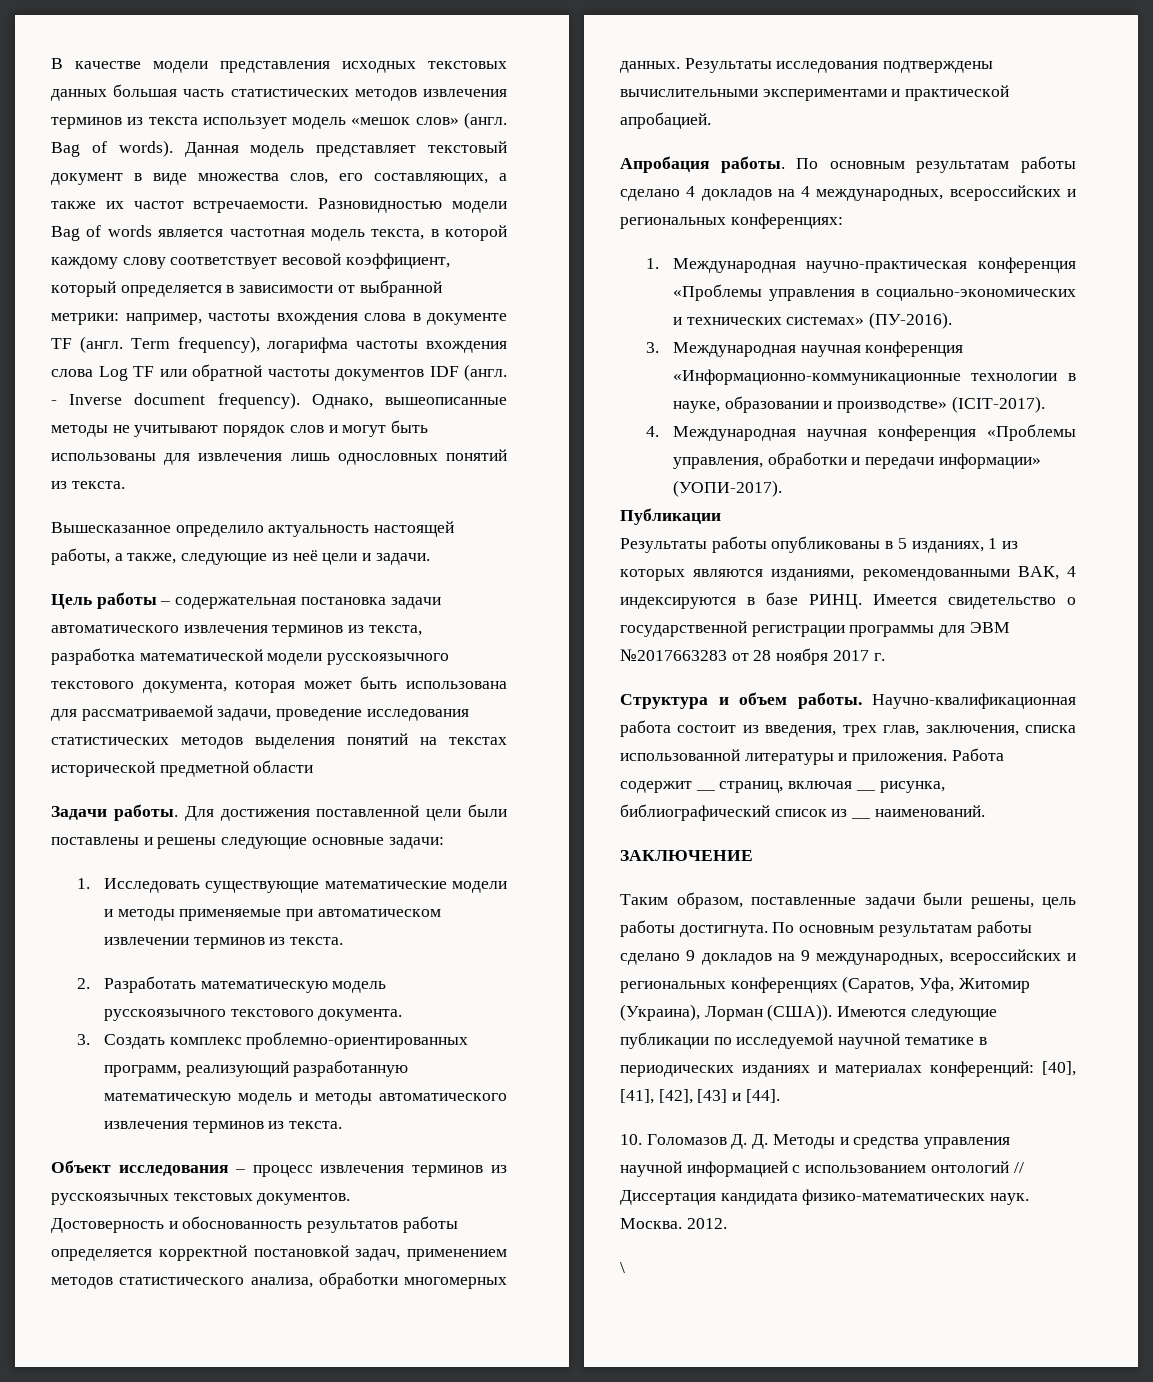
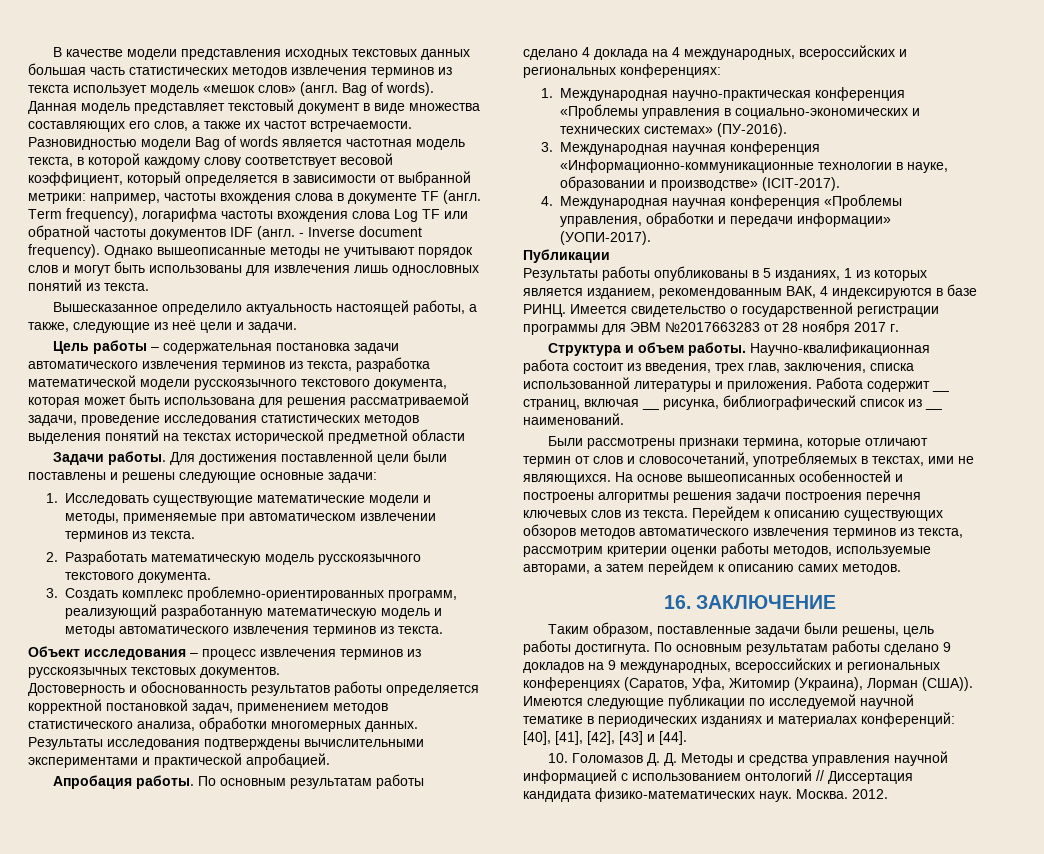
[290,173,488,185] слов, его составляющих, -> [28,121,188,132] составляющих его слов,
[311,394,373,409] Однако, -> [104,245,153,258] Однако
(77, 715) none -> [287,397,346,408] решения
[117,909,175,921] методы -> [64,513,119,524] методы,
[701,189,772,201] докладов -> [594,49,648,60] доклада
[693,569,1010,581] являются изданиями, рекомендованными -> [523,288,782,299] является изданием, рекомендованным
(985, 811) none -> [548,436,929,449] [523,452,974,467] [523,470,903,485] [523,492,921,503] [523,506,943,521] [523,524,963,539] [523,542,931,557] [523,560,901,575] [663,595,691,609] Были рассмотрены признаки термина, которые отличают термин от слов и словосочетаний, употребляемых в текстах, ими не являющихся. На основе вышеописанных особенностей и построены алгоритмы решения задачи построения перечня ключевых слов из текста. Перейдем к описанию существующих обзоров методов автоматического извлечения терминов из текста, рассмотрим критерии оценки работы методов, используемые авторами, а затем перейдем к описанию самих методов. // 16.
[620,1262,625,1273] // \ -> (888, 794) none

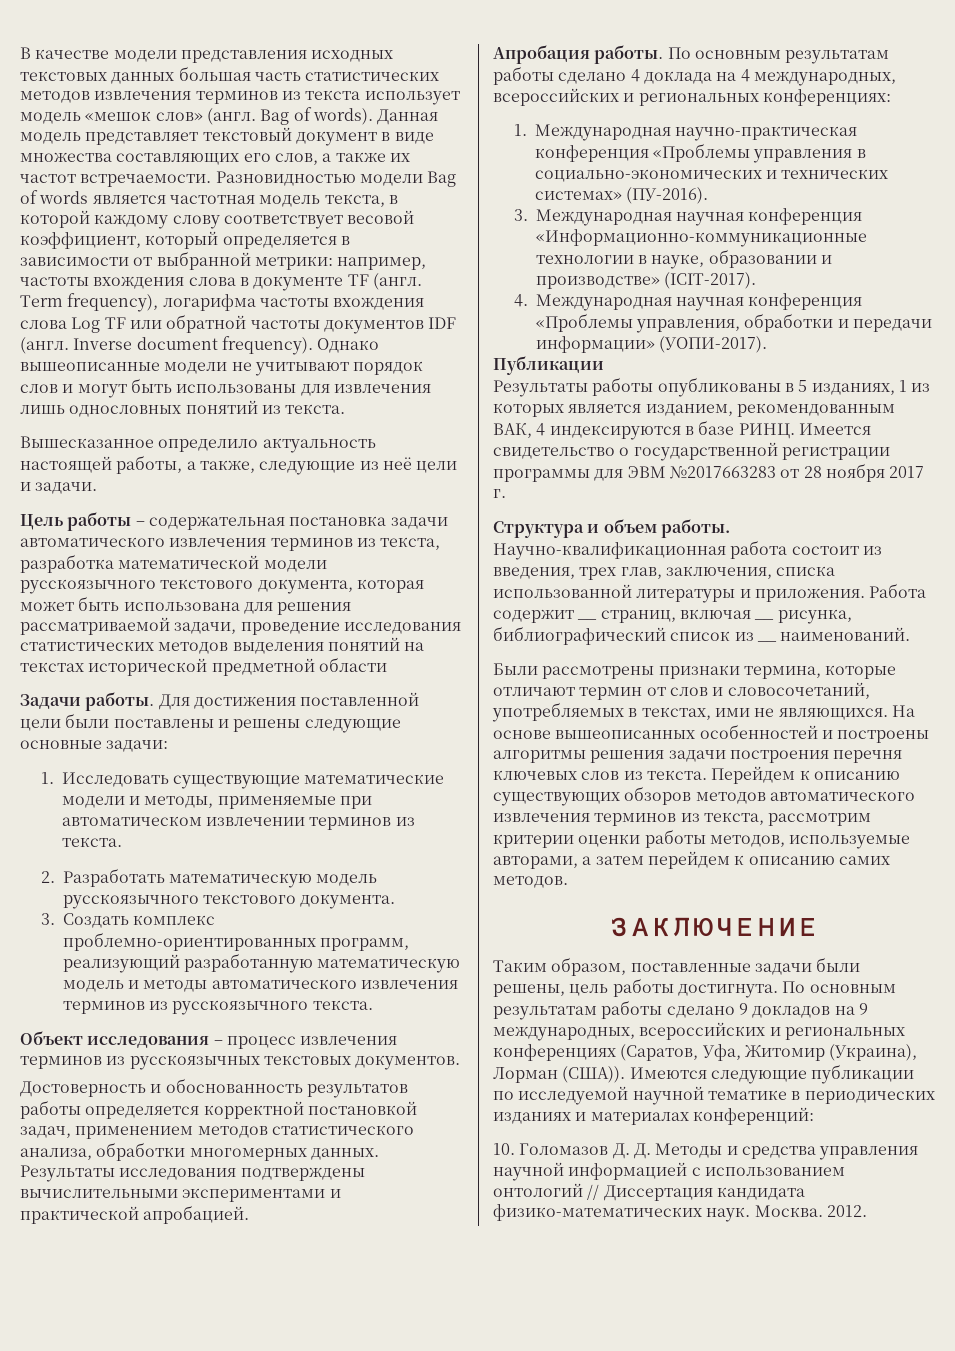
[299,233,304,237] - -> (69, 345) none
[270,247,320,258] методы -> [164,362,228,374] модели
(394, 630) none -> [172,1000,309,1015] русскоязычного
[663,595,691,609] 16. -> (568, 882) none
[523,731,687,745] [40], [41], [42], [43] и [44]. -> (814, 1116) none

